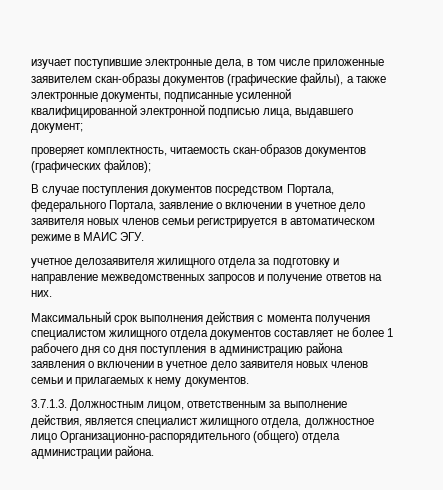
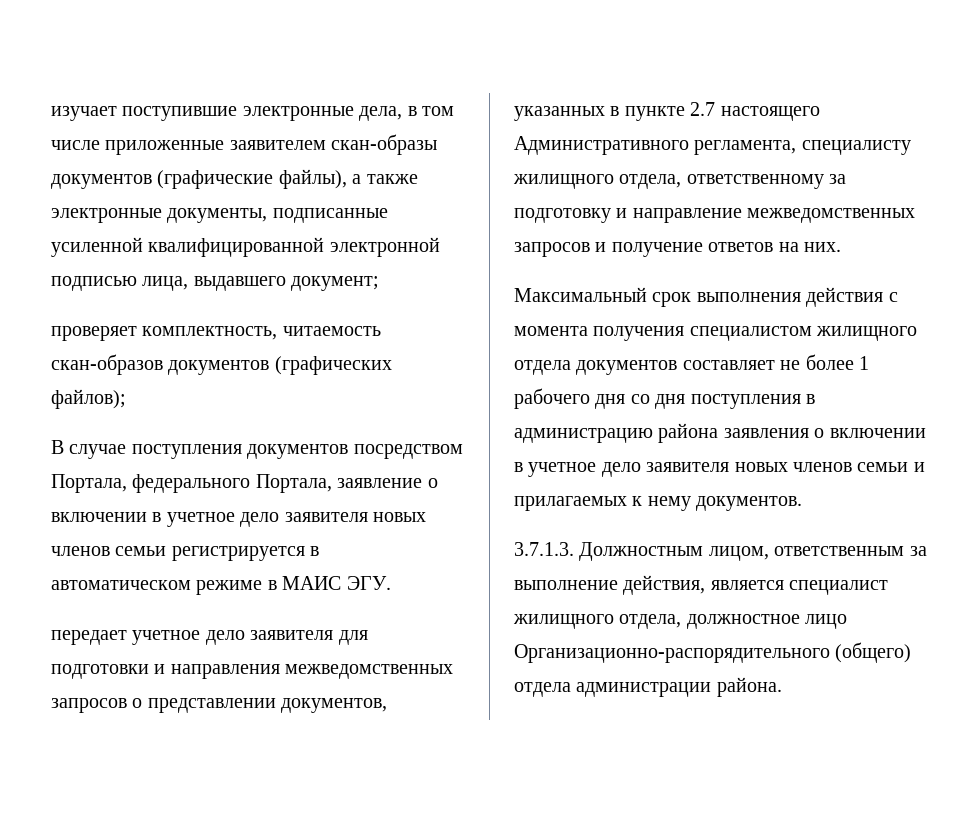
[31,258,257,268] учетное делозаявителя жилищного отдела -> [51,630,368,645] [51,664,454,679] [51,698,388,713] [514,102,820,121] [514,136,911,155] [513,174,824,189] передает учетное дело заявителя для подготовки и направления межведомственных запросов о представлении документов, указанных в пункте 2.7 настоящего Административного регламента, специалисту жилищного отдела, ответственному

